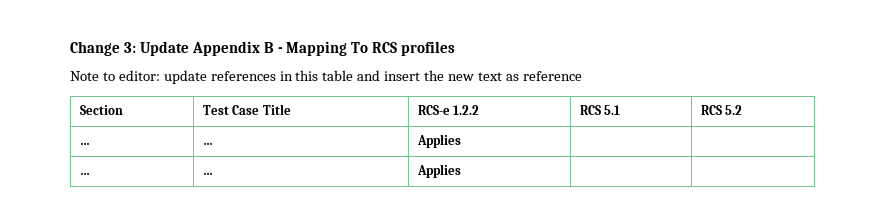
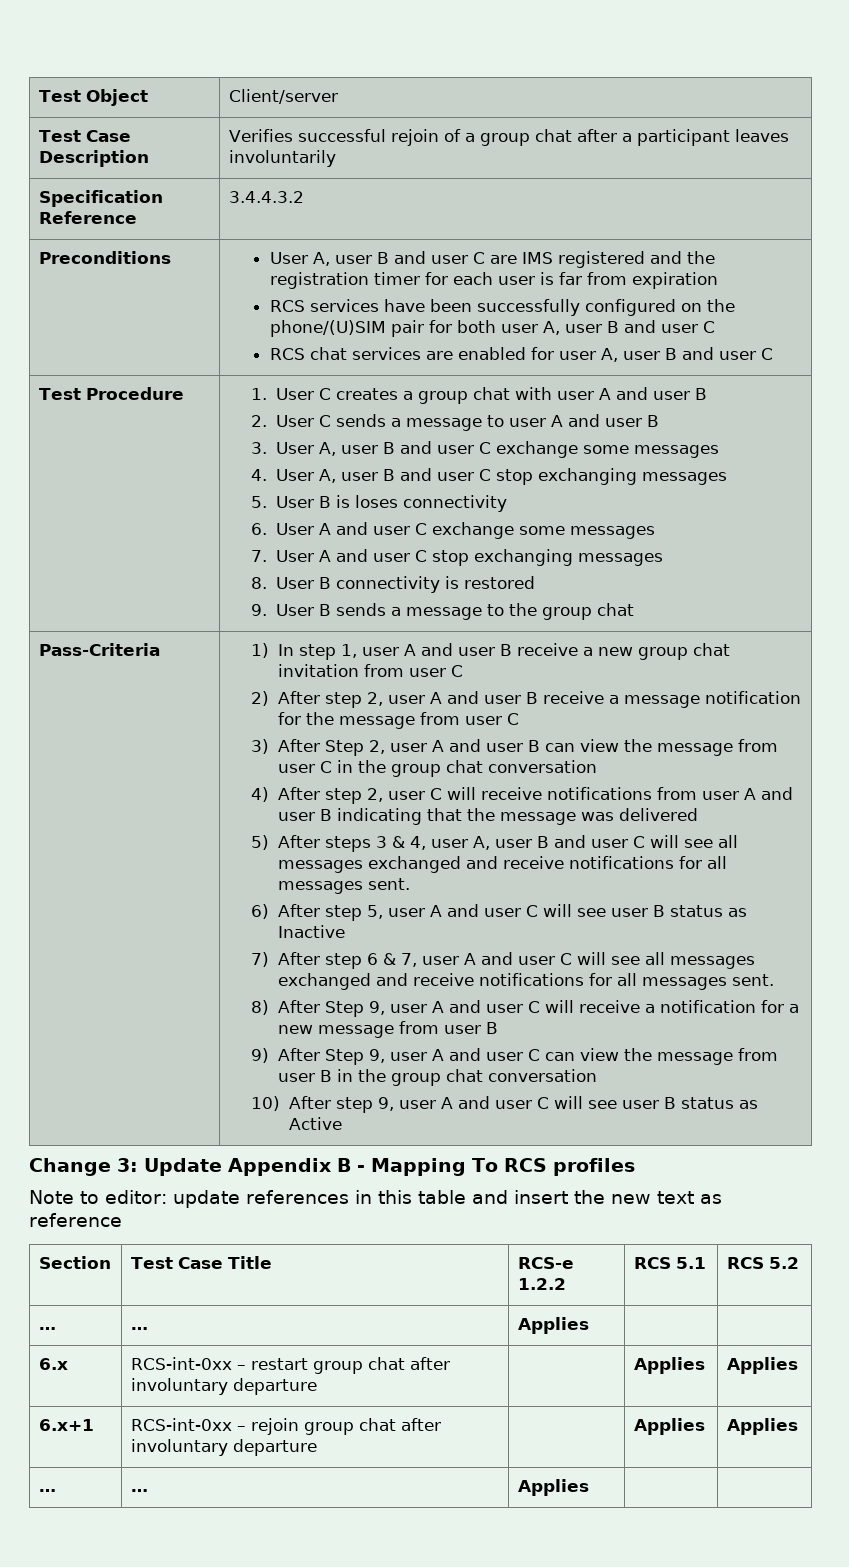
(70, 48) none -> [38,89,148,106] [228,89,338,104] [38,130,131,142] [38,150,149,167] [228,129,789,146] [228,150,336,167] [38,190,163,207] [38,211,137,224] [228,191,304,203] [38,251,171,264] [269,251,715,268] [269,272,718,289] [269,299,735,316] [269,320,715,337] [269,347,773,362] [38,387,184,400] [251,387,707,404] [251,414,659,431] [251,441,719,458] [251,468,727,485] [251,495,507,512] [251,522,655,539] [251,549,663,566] [251,576,535,593] [251,603,634,620] [38,643,160,656] [251,643,730,660] [277,664,463,677] [251,691,801,708] [277,712,519,729] [251,739,778,756] [277,760,597,777] [251,787,793,804] [277,808,698,825] [251,835,738,852] [277,856,727,873] [277,878,410,894] [251,904,747,921] [277,925,345,938] [251,952,755,969] [277,973,774,990] [251,1000,799,1017] [277,1021,498,1038] [251,1048,778,1065] [277,1069,597,1086] [251,1096,758,1113] [288,1117,342,1130] Test Object | Client/server // Test Case Description | Verifies successful rejoin of a group chat after a participant leaves involuntarily // Specification Reference | 3.4.4.3.2 // Preconditions | User A, user B and user C are IMS registered and the registration timer for each user is far from expiration // RCS services have been successfully configured on the phone/(U)SIM pair for both user A, user B and user C // RCS chat services are enabled for user A, user B and user C // Test Procedure | 1. User C creates a group chat with user A and user B // 2. User C sends a message to user A and user B // 3. User A, user B and user C exchange some messages // 4. User A, user B and user C stop exchanging messages // 5. User B is loses connectivity // 6. User A and user C exchange some messages // 7. User A and user C stop exchanging messages // 8. User B connectivity is restored // 9. User B sends a message to the group chat // Pass-Criteria | 1) In step 1, user A and user B receive a new group chat invitation from user C // 2) After step 2, user A and user B receive a message notification for the message from user C // 3) After Step 2, user A and user B can view the message from user C in the group chat conversation // 4) After step 2, user C will receive notifications from user A and user B indicating that the message was delivered // 5) After steps 3 & 4, user A, user B and user C will see all messages exchanged and receive notifications for all messages sent. // 6) After step 5, user A and user C will see user B status as Inactive // 7) After step 6 & 7, user A and user C will see all messages exchanged and receive notifications for all messages sent. // 8) After Step 9, user A and user C will receive a notification for a new message from user B // 9) After Step 9, user A and user C can view the message from user B in the group chat conversation // 10) After step 9, user A and user C will see user B status as Active //
(461, 141) none -> [38,1358,68,1370] [130,1357,450,1374] [130,1378,317,1395] [633,1357,705,1374] [726,1357,798,1374] [38,1419,94,1431] [130,1418,441,1435] [130,1439,317,1456] [633,1418,705,1435] [726,1418,798,1435] // 6.x | RCS-int-0xx – restart group chat after involuntary departure | | Applies | Applies // 6.x+1 | RCS-int-0xx – rejoin group chat after involuntary departure | | Applies | Applies

